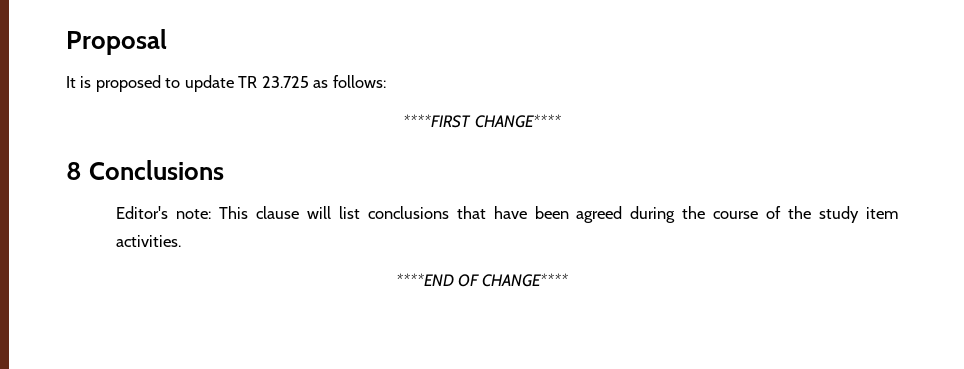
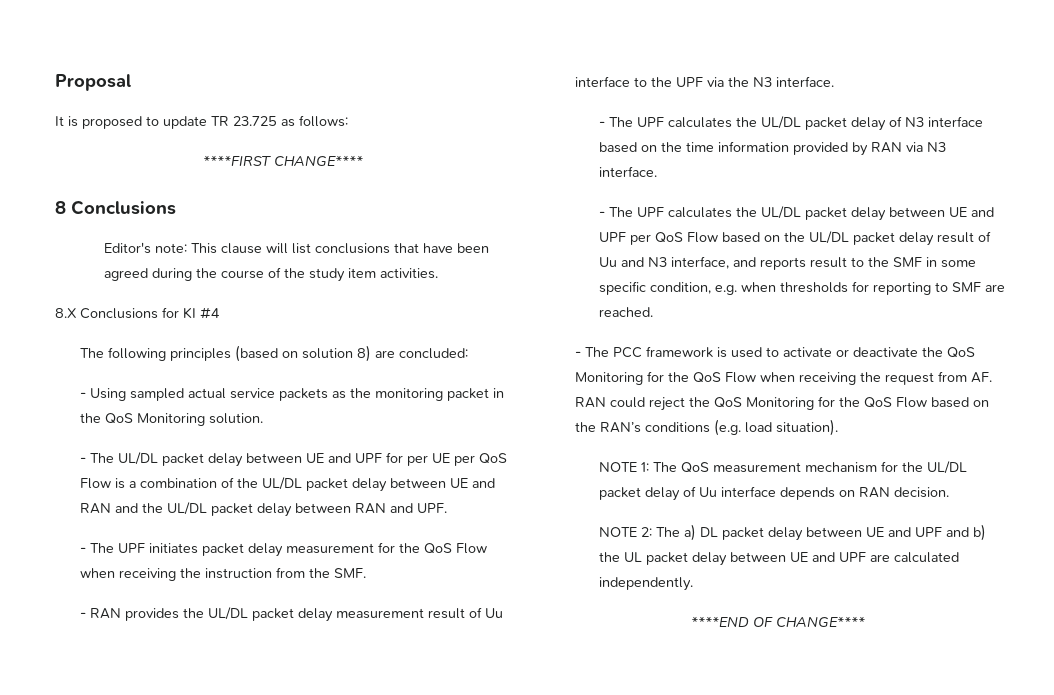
(182, 241) none -> [55,307,220,319] [79,345,468,362] [79,388,504,401] [79,413,263,426] [79,452,507,467] [79,477,495,492] [79,502,447,517] [79,542,487,557] [79,567,366,581] [79,607,503,622] [574,76,834,87] [599,116,984,131] [599,141,947,156] [599,166,658,177] [599,206,995,221] [599,231,992,246] [599,256,977,270] [599,281,1006,295] [599,307,654,317] [574,346,975,358] [574,371,992,385] [574,396,989,411] [574,419,838,436] [599,461,968,474] [599,486,950,501] [599,524,987,541] [599,552,960,566] [599,577,694,591] // 8.X Conclusions for KI #4 // The following principles (based on solution 8) are concluded: // - Using sampled actual service packets as the monitoring packet in the QoS Monitoring solution. // - The UL/DL packet delay between UE and UPF for per UE per QoS Flow is a combination of the UL/DL packet delay between UE and RAN and the UL/DL packet delay between RAN and UPF. // - The UPF initiates packet delay measurement for the QoS Flow when receiving the instruction from the SMF. // - RAN provides the UL/DL packet delay measurement result of Uu interface to the UPF via the N3 interface. // - The UPF calculates the UL/DL packet delay of N3 interface based on the time information provided by RAN via N3 interface. // - The UPF calculates the UL/DL packet delay between UE and UPF per QoS Flow based on the UL/DL packet delay result of Uu and N3 interface, and reports result to the SMF in some specific condition, e.g. when thresholds for reporting to SMF are reached. // - The PCC framework is used to activate or deactivate the QoS Monitoring for the QoS Flow when receiving the request from AF. RAN could reject the QoS Monitoring for the QoS Flow based on the RAN’s conditions (e.g. load situation). // NOTE 1: The QoS measurement mechanism for the UL/DL packet delay of Uu interface depends on RAN decision. // NOTE 2: The a) DL packet delay between UE and UPF and b) the UL packet delay between UE and UPF are calculated independently.

